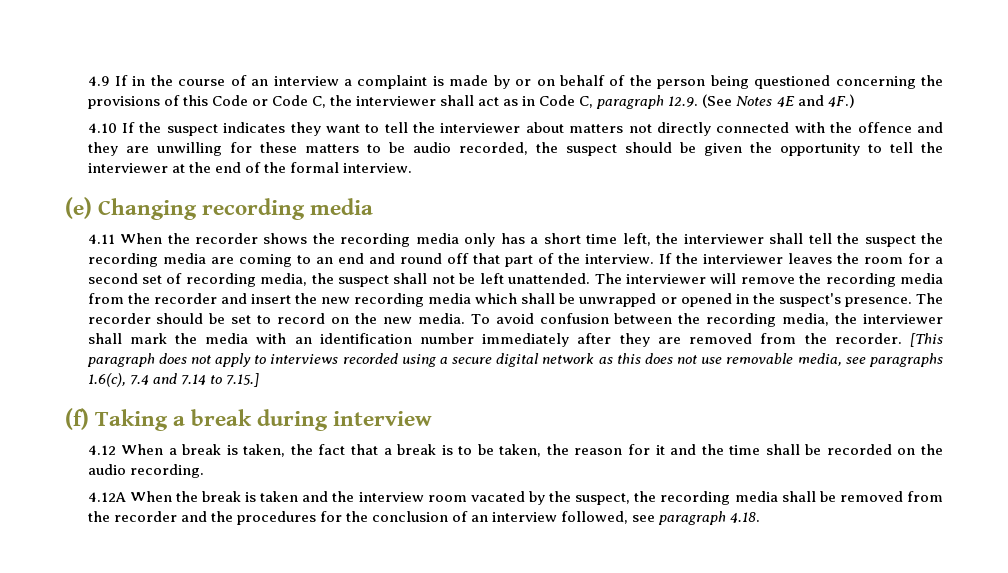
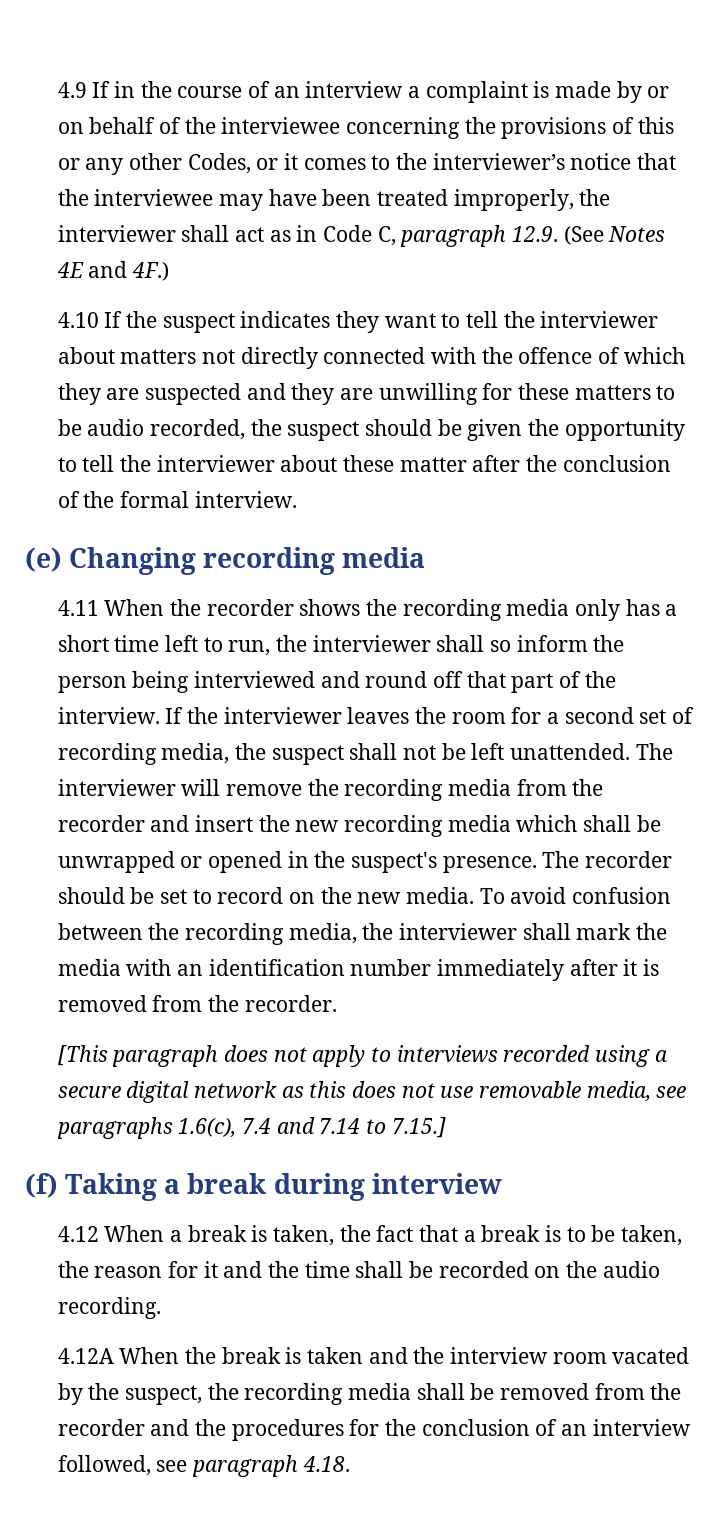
[657,75,831,89] person being questioned -> [221,117,341,134] interviewee
[211,95,326,108] Code or Code C, -> [57,153,676,175] [57,189,574,211] or any other Codes, or it comes to the interviewer’s notice that the interviewee may have been treated improperly,
(912, 127) none -> [597,347,685,364] [57,383,241,405] of which they are suspected
[171,162,241,173] at the end -> [280,455,671,472] about these matter after the conclusion
[622,233,943,247] [87,253,364,267] left, the interviewer shall tell the suspect the recording media are coming to an end -> [164,635,625,656] [57,671,315,693] left to run, the interviewer shall so inform the person being interviewed
[619,333,681,347] they are -> [623,959,659,976] it is
(902, 338) none -> (337, 1003) //

